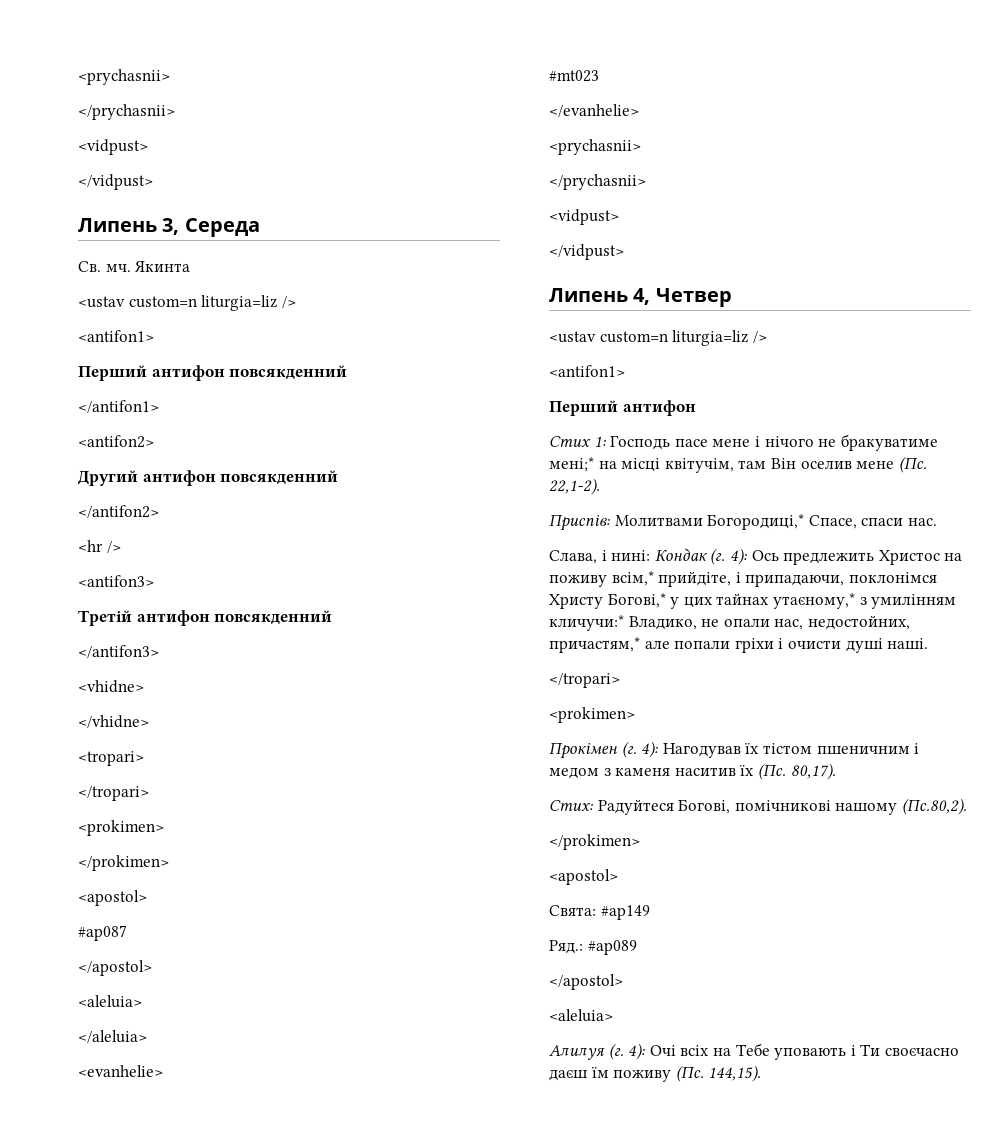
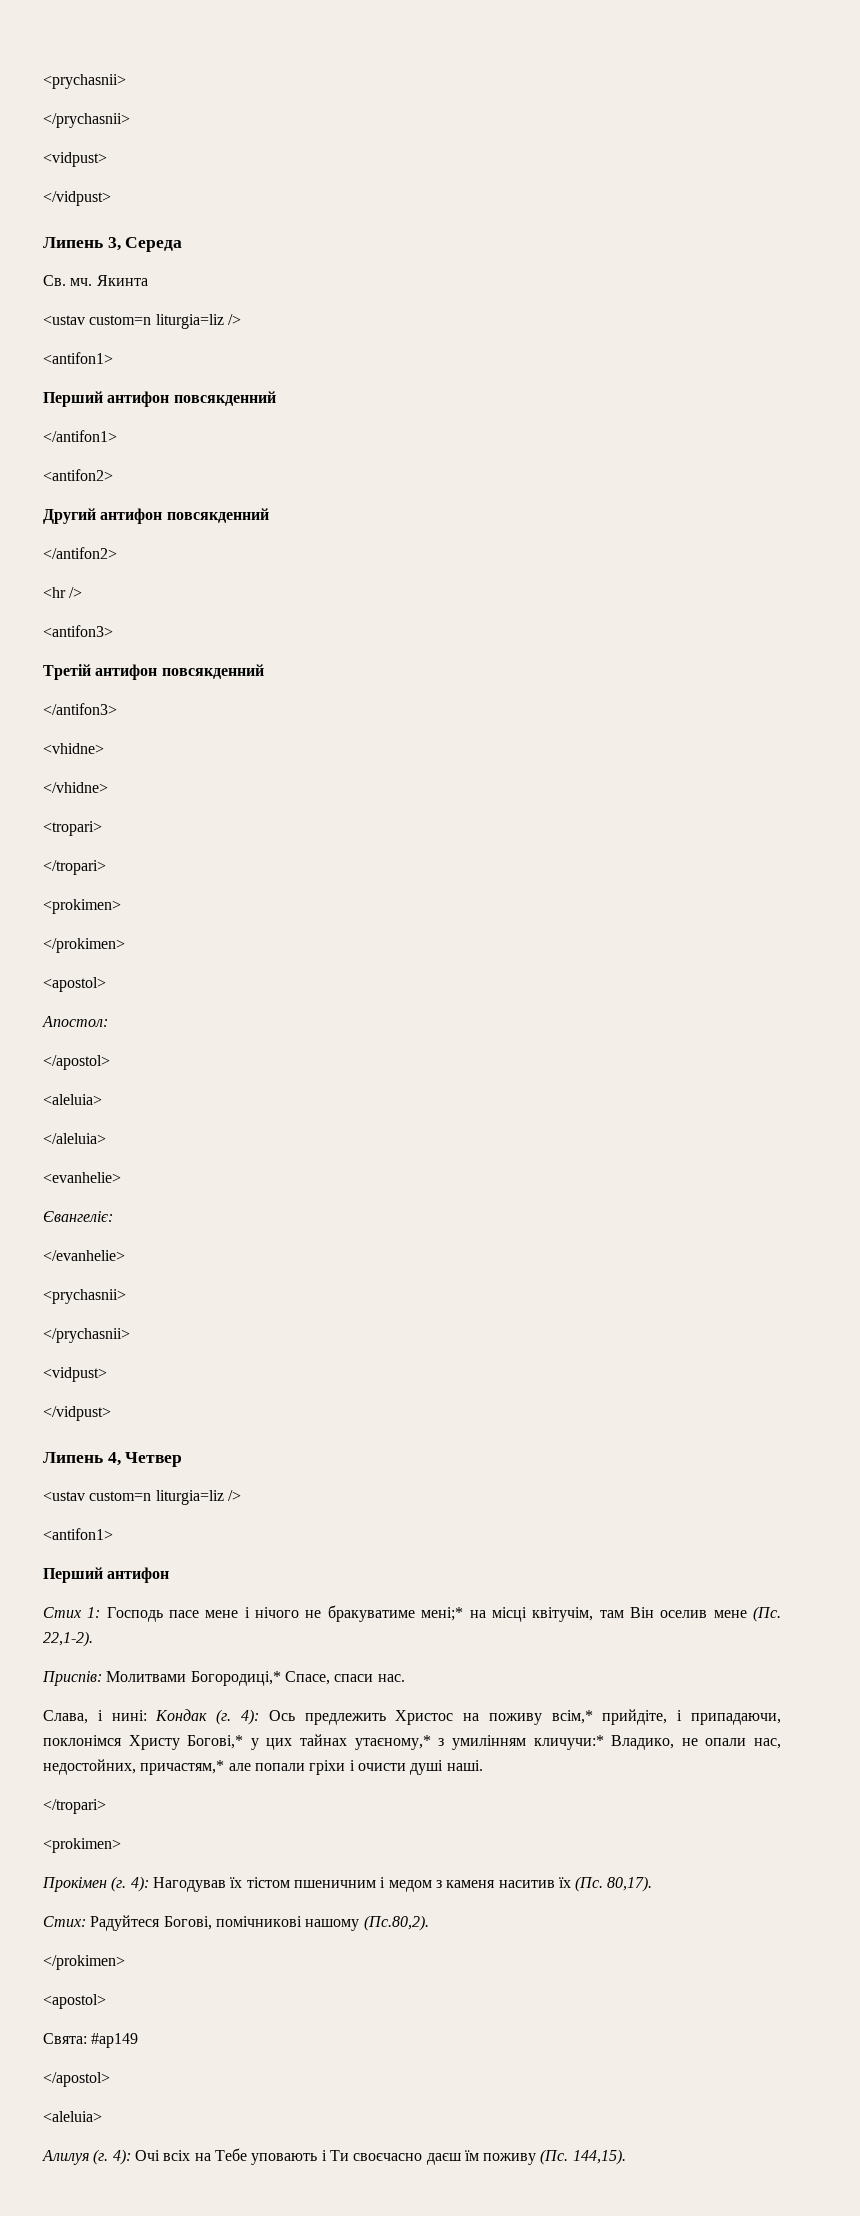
[78,925,127,941] #ap087 -> [42,1016,108,1027] Апостол:
[549,70,599,82] #mt023 -> [43,1211,113,1222] Євангеліє:
[549,940,637,955] // Ряд.: #ap089 -> (139, 2040) none

